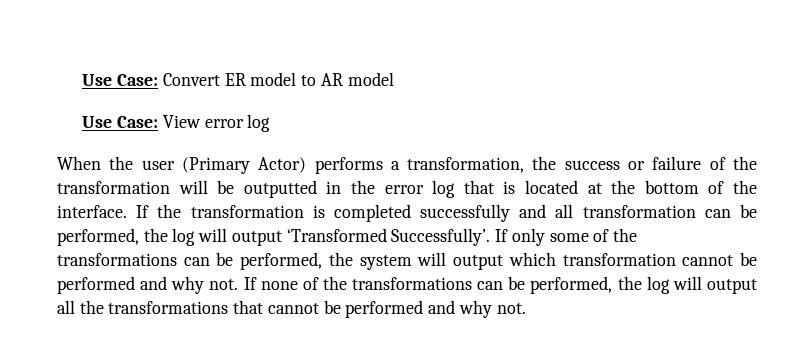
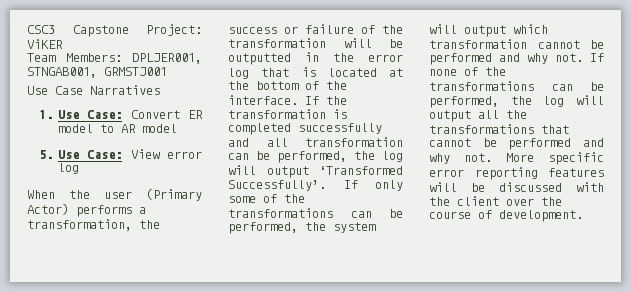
(82, 80) none -> [27,24,202,37] [27,39,63,49] [27,53,202,64] [27,67,167,78] [27,85,160,95] [38,110,53,119] CSC3 Capstone Project: ViKER // Team Members: DPLJER001, STNGAB001, GRMSTJ001 // Use Case Narratives // 1.
(394, 79) none -> [38,150,53,159] 5.
(526, 308) none -> [506,152,604,165] [429,167,604,180] [429,182,604,192] [429,196,562,206] [429,210,583,222] More specific error reporting features will be discussed with the client over the course of development.

